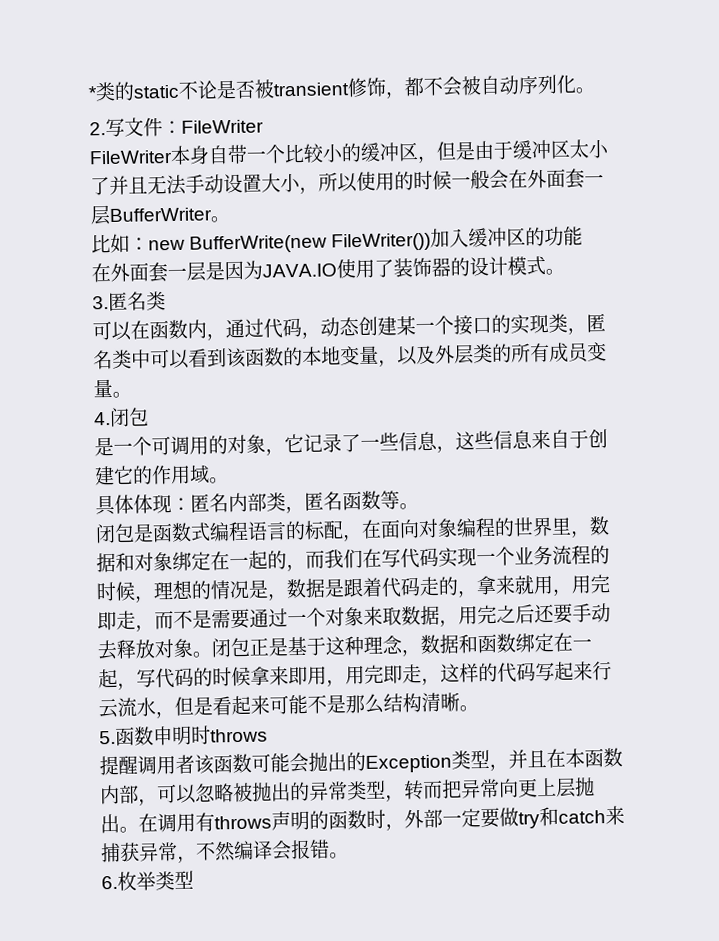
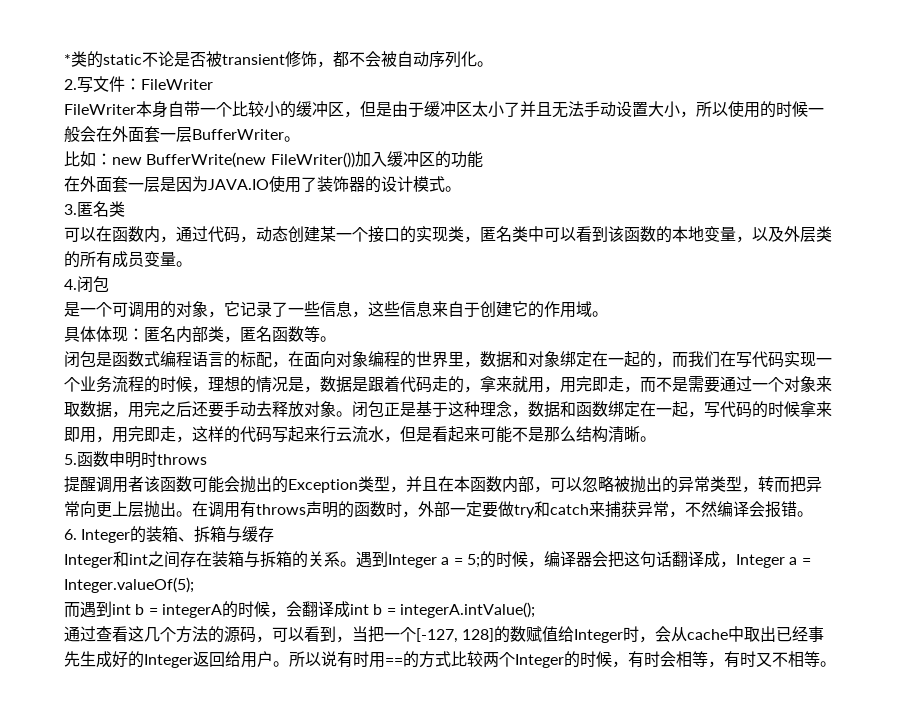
[117,870,194,891] 枚举类型 -> [81,526,275,543] [64,551,811,568] [64,577,194,593] [64,601,535,618] [64,626,825,643] [64,651,836,668] Integer的装箱、拆箱与缓存 // Integer和int之间存在装箱与拆箱的关系。遇到Integer a = 5;的时候，编译器会把这句话翻译成，Integer a = Integer.valueOf(5); // 而遇到int b = integerA的时候，会翻译成int b = integerA.intValue(); // 通过查看这几个方法的源码，可以看到，当把一个[-127, 128]的数赋值给Integer时，会从cache中取出已经事先生成好的Integer返回给用户。所以说有时用==的方式比较两个Integer的时候，有时会相等，有时又不相等。

